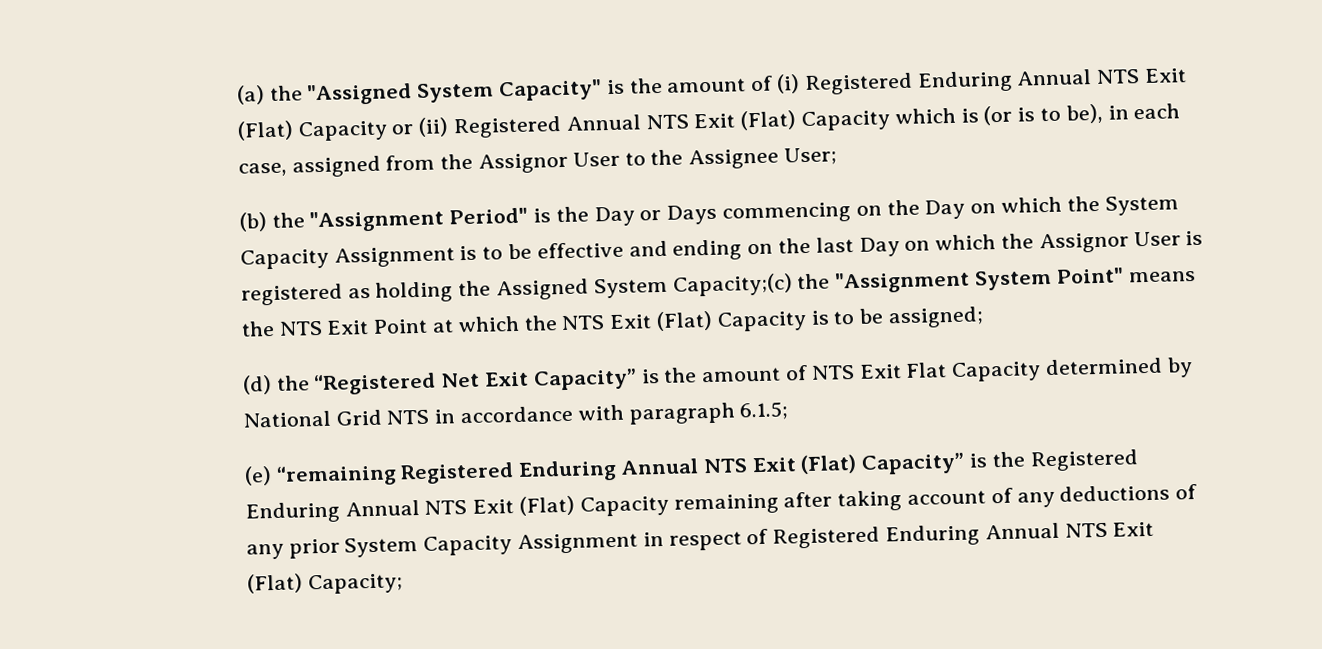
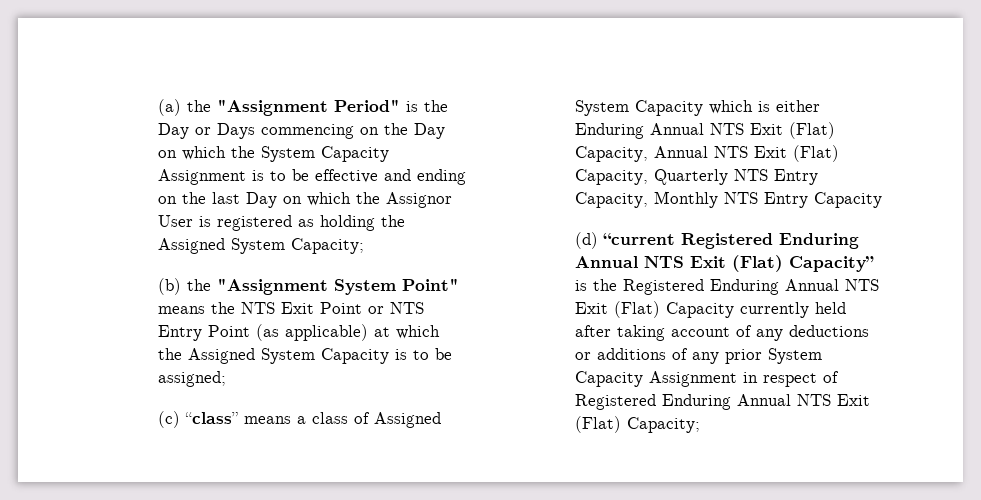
[306,68,1188,106] [236,103,1181,142] [237,147,838,178] [238,212,305,232] "Assigned System Capacity" is the amount of (i) Registered Enduring Annual NTS Exit (Flat) Capacity or (ii) Registered Annual NTS Exit (Flat) Capacity which is (or is to be), in each case, assigned from the Assignor User to the Assignee User; // (b) the -> (212, 106) none
[671,273,793,297] Capacity;(c) -> [291,238,365,254] [158,278,182,295] Capacity; // (b)
[431,310,714,333] at which the NTS Exit (Flat) -> [368,302,425,314] [158,324,441,341] [158,348,316,364] or NTS Entry Point (as applicable) at which the Assigned System
[241,357,1193,396] [242,401,789,428] [243,464,397,487] (d) the “Registered Net Exit Capacity” is the amount of NTS Exit Flat Capacity determined by National Grid NTS in accordance with paragraph 6.1.5; // (e) “remaining -> [158,411,442,428] [575,100,821,116] [575,122,836,139] [575,145,840,162] [575,169,819,185] [575,191,883,208] [575,232,676,249] (c) “class” means a class of Assigned System Capacity which is either Enduring Annual NTS Exit (Flat) Capacity, Annual NTS Exit (Flat) Capacity, Quarterly NTS Entry Capacity, Monthly NTS Entry Capacity // (d) “current
[673,493,779,515] remaining -> [740,302,847,318] currently held
(1171, 493) none -> [575,348,667,360] or additions

